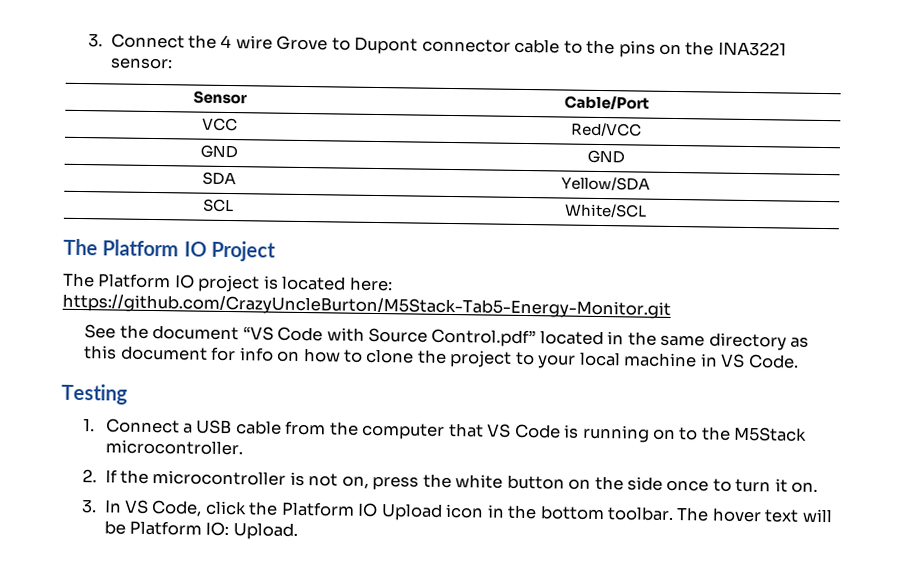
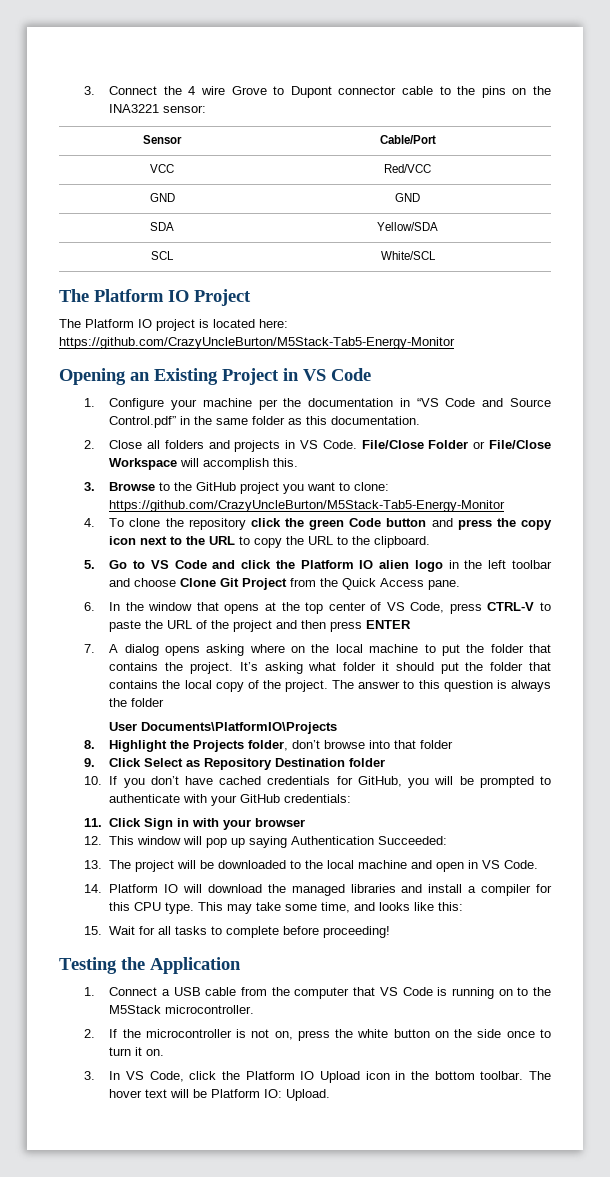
[62,293,671,319] [84,324,240,341] https://github.com/CrazyUncleBurton/M5Stack-Tab5-Energy-Monitor.git // See the document -> [59,337,455,349] [59,368,371,385] [84,398,410,410] https://github.com/CrazyUncleBurton/M5Stack-Tab5-Energy-Monitor // Opening an Existing Project in VS Code // 1. Configure your machine per the documentation in
[326,327,365,342] with -> [482,398,504,407] and
[539,330,604,346] located -> (177, 422) none
[708,332,787,351] directory -> [252,416,286,425] folder
[120,345,799,369] document for info on how to clone the project to your local machine in VS Code. -> [331,416,421,425] [84,440,551,452] [109,458,299,470] [84,482,390,494] [109,500,506,512] [84,518,553,530] [109,536,431,548] [84,560,552,572] [109,578,461,590] [84,602,552,614] [109,620,412,632] [84,644,551,656] [109,662,551,674] [109,680,551,692] [109,698,165,707] [109,722,338,734] [84,740,454,752] [84,758,386,770] [84,776,551,788] [109,794,352,806] [84,818,306,830] [84,836,448,848] [84,860,539,872] [84,884,553,896] [109,902,464,914] [84,926,391,938] documentation. // 2. Close all folders and projects in VS Code. File/Close Folder or File/Close Workspace will accomplish this. // 3. Browse to the GitHub project you want to clone: https://github.com/CrazyUncleBurton/M5Stack-Tab5-Energy-Monitor // 4. To clone the repository click the green Code button and press the copy icon next to the URL to copy the URL to the clipboard. // 5. Go to VS Code and click the Platform IO alien logo in the left toolbar and choose Clone Git Project from the Quick Access pane. // 6. In the window that opens at the top center of VS Code, press CTRL-V to paste the URL of the project and then press ENTER // 7. A dialog opens asking where on the local machine to put the folder that contains the project. It’s asking what folder it should put the folder that contains the local copy of the project. The answer to this question is always the folder // User Documents\PlatformIO\Projects // 8. Highlight the Projects folder, don’t browse into that folder // 9. Click Select as Repository Destination folder // 10. If you don’t have cached credentials for GitHub, you will be prompted to authenticate with your GitHub credentials: // 11. Click Sign in with your browser // 12. This window will pop up saying Authentication Succeeded: // 13. The project will be downloaded to the local machine and open in VS Code. // 14. Platform IO will download the managed libraries and install a compiler for this CPU type. This may take some time, and looks like this: // 15. Wait for all tasks to complete before proceeding!
(128, 394) none -> [121,957,241,974] the Application

